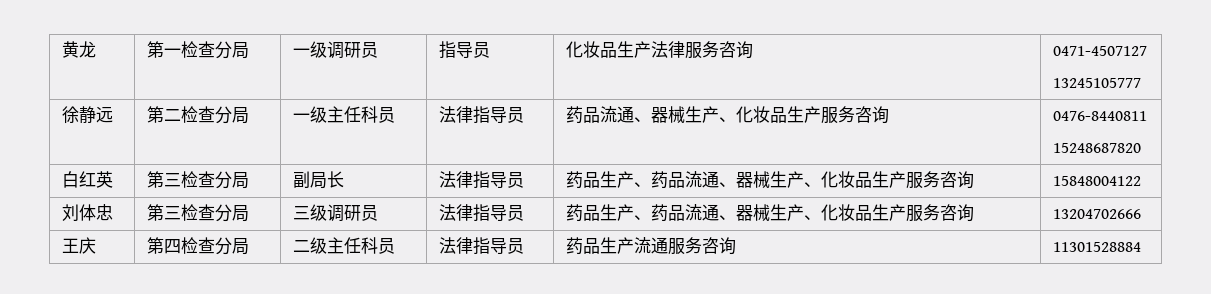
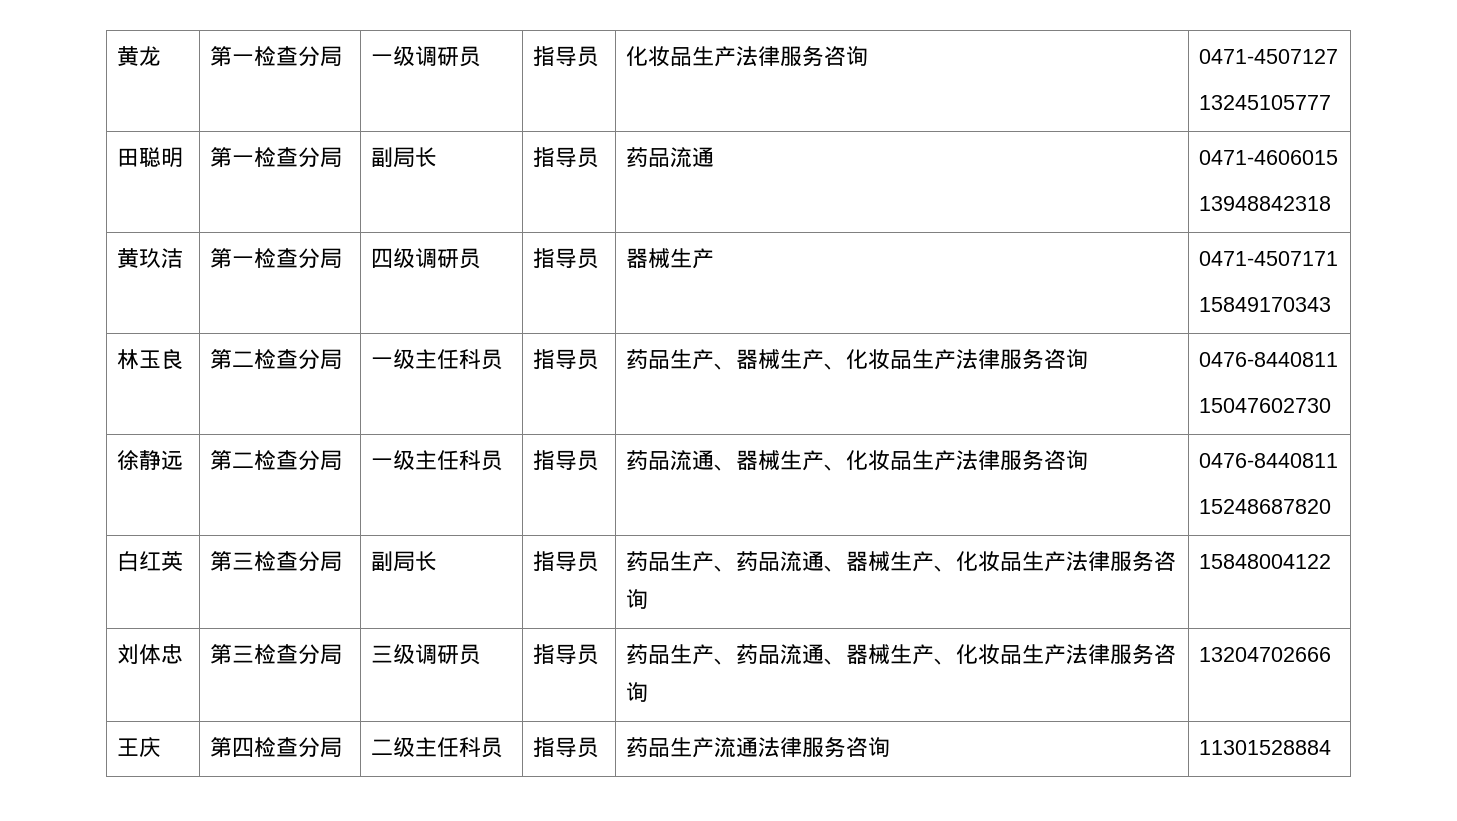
(1141, 83) none -> [116,147,183,167] [209,147,342,168] [370,147,437,168] [532,147,599,168] [625,147,714,168] [1198,150,1338,165] [1198,196,1331,211] [116,248,183,268] [209,248,342,269] [370,248,481,269] [532,248,599,269] [625,248,714,269] [1198,251,1338,266] [1198,297,1331,312] [116,349,183,370] [209,349,342,370] [370,349,503,370] [532,349,599,370] [625,349,1088,370] [1198,352,1338,367] [1198,398,1331,413] // 田聪明 | 第一检查分局 | 副局长 | 指导员 | 药品流通 | 0471-4606015 // 13948842318 // 黄玖洁 | 第一检查分局 | 四级调研员 | 指导员 | 器械生产 | 0471-4507171 // 15849170343 // 林玉良 | 第二检查分局 | 一级主任科员 | 指导员 | 药品生产、器械生产、化妆品生产法律服务咨询 | 0476-8440811 // 15047602730
[438,106,473,123] 法律 -> (503, 460) none
(821, 114) none -> [955,450,1000,470] 法律
[438,171,473,188] 法律 -> (437, 561) none
(906, 179) none -> [1065,551,1110,571] 法律
[438,204,473,221] 法律 -> (481, 654) none
(906, 212) none -> [1065,644,1110,664] 法律
[438,237,473,254] 法律 -> (503, 747) none
(668, 245) none -> [757,737,802,757] 法律

